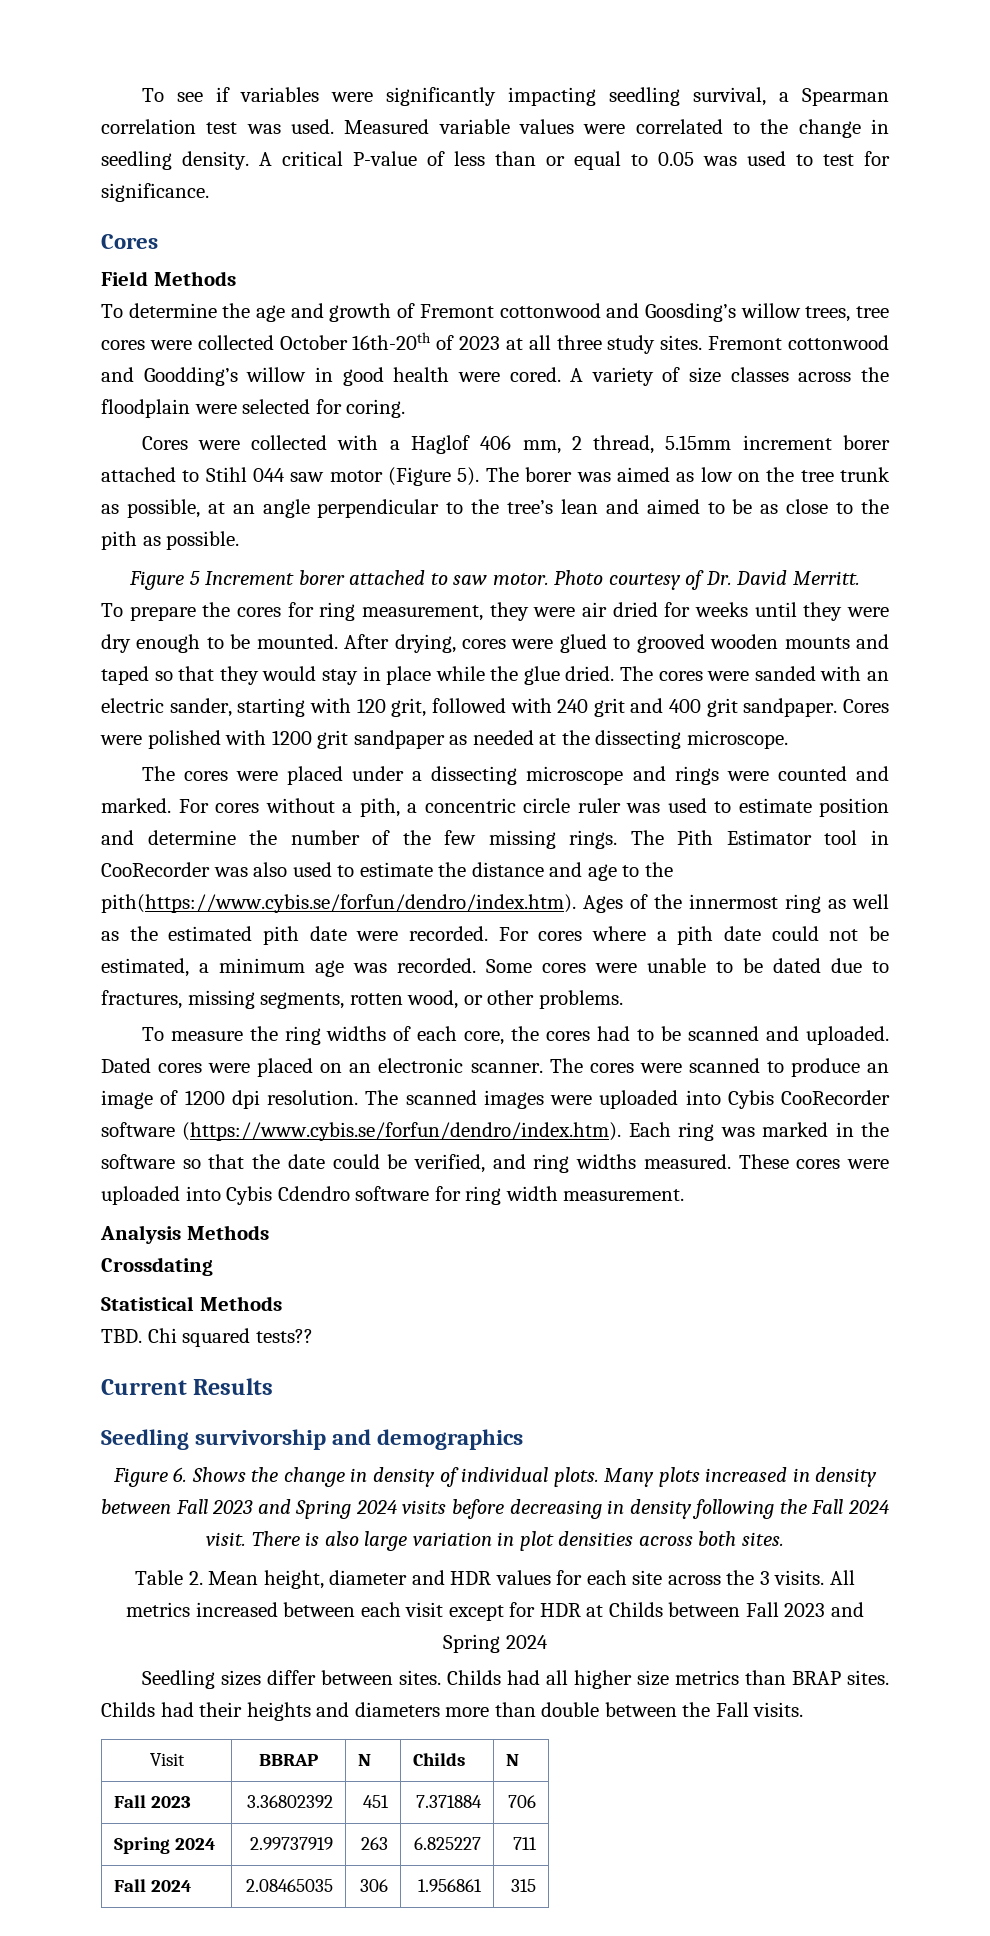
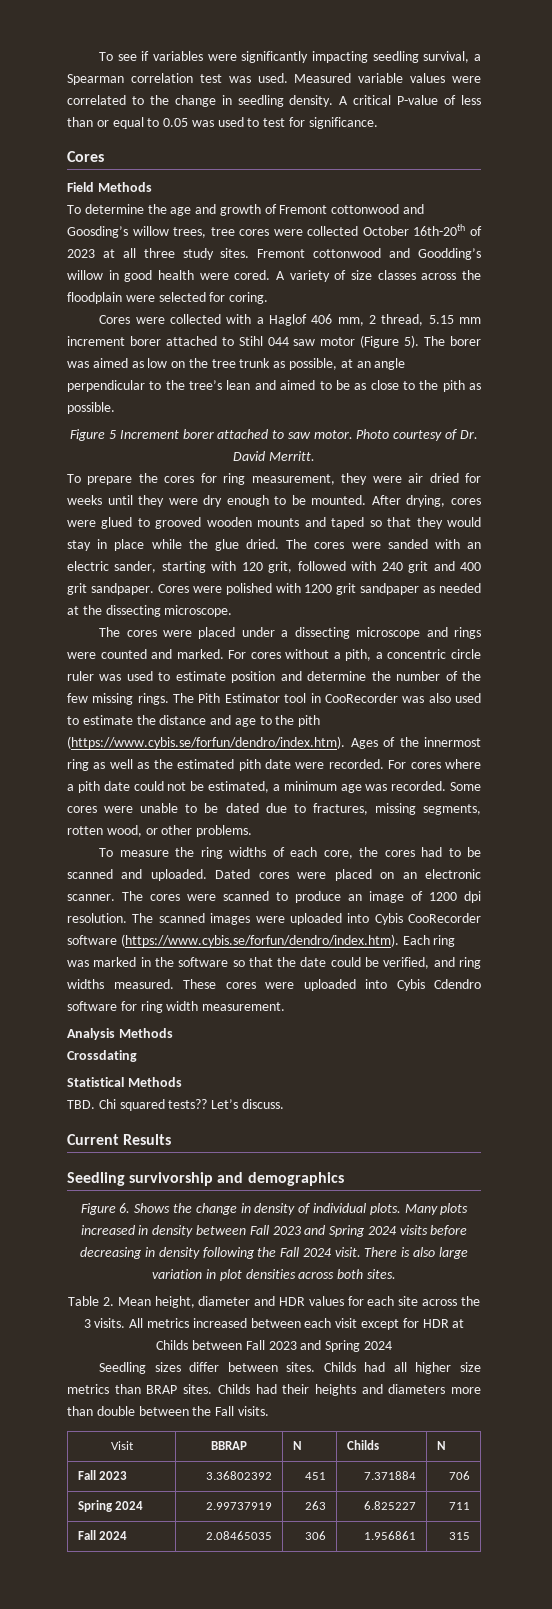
[665,435,732,450] 5.15mm -> [428,315,482,324] 5.15 mm
[101,894,576,913] pith(https://www.cybis.se/forfun/dendro/index.htm). -> [298,715,321,727] [67,736,345,749] pith (https://www.cybis.se/forfun/dendro/index.htm).
(313, 1336) none -> [211,1099,284,1109] Let’s discuss.

